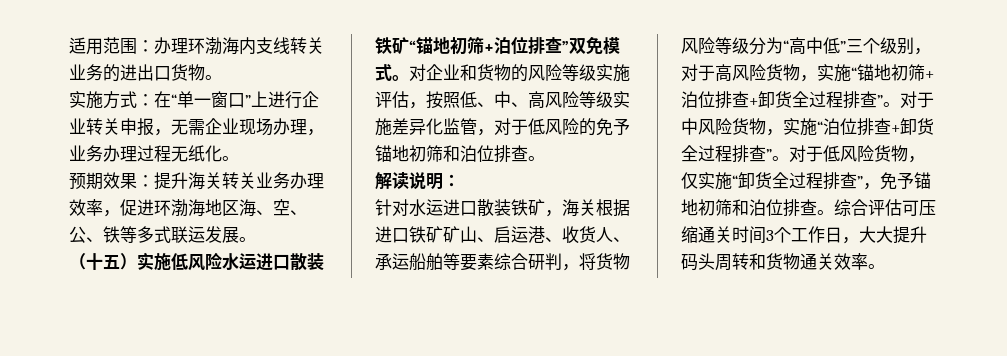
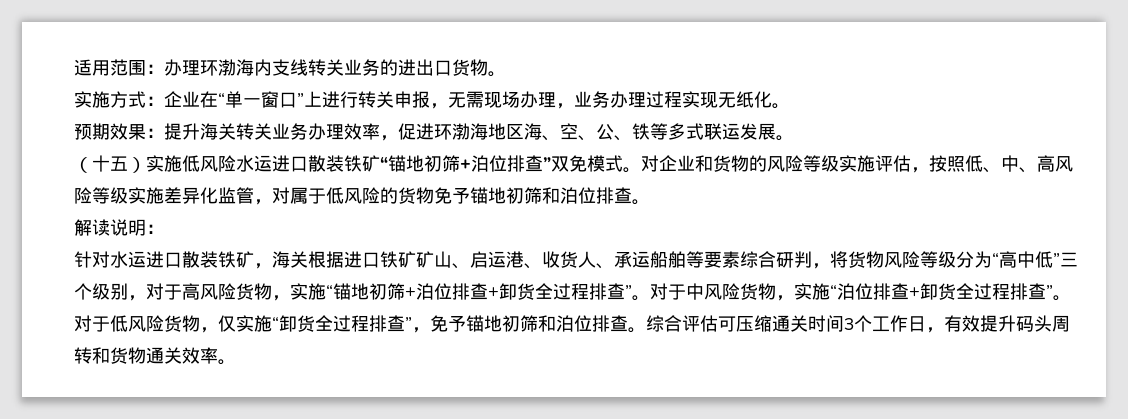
(154, 100) none -> [164,91,200,107] 企业
[302,91,319,108] [69,118,86,134] 企业 -> (358, 99) none
[205,118,239,135] 企业 -> (484, 99) none
(171, 153) none -> [682,91,718,108] 实现
(511, 126) none -> [290,187,308,204] 属
(596, 127) none -> [398,187,434,204] 货物
[859,226,893,243] 大大 -> [944,315,980,332] 有效

